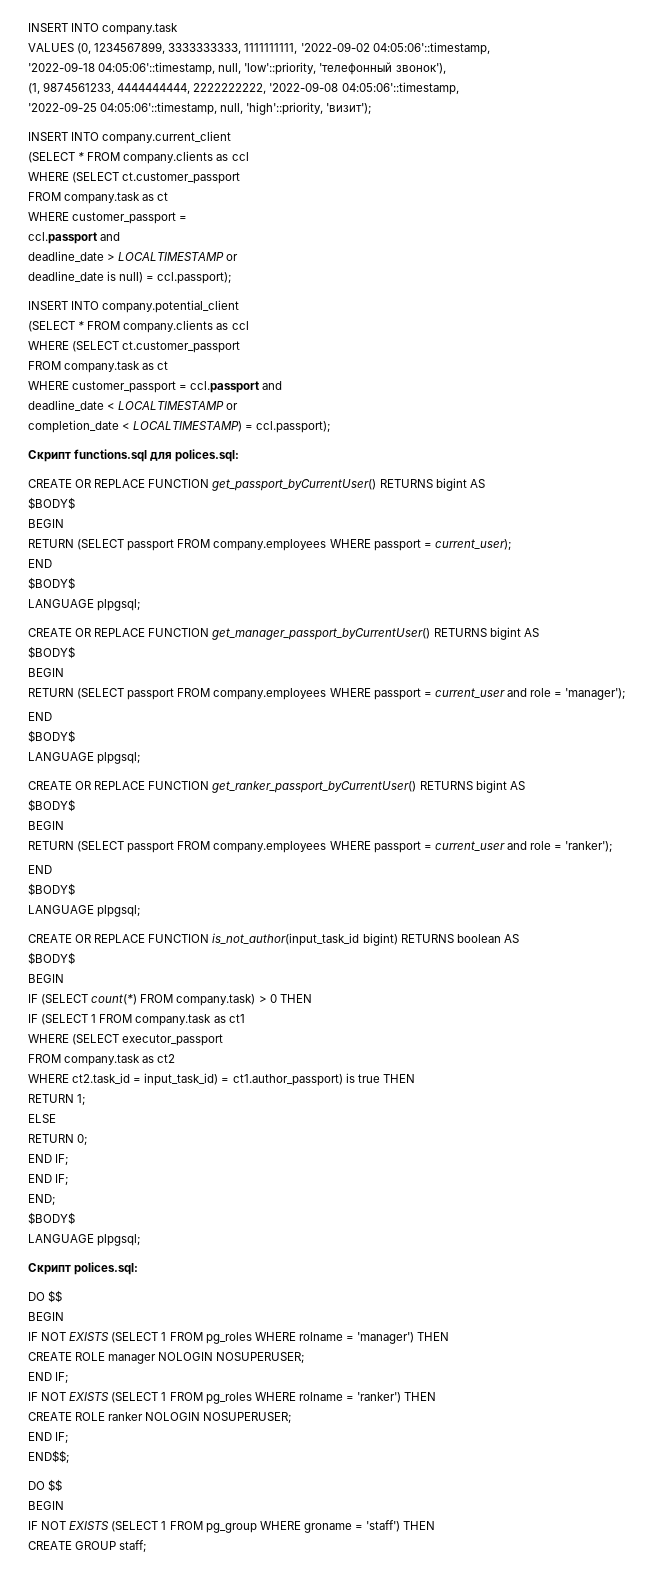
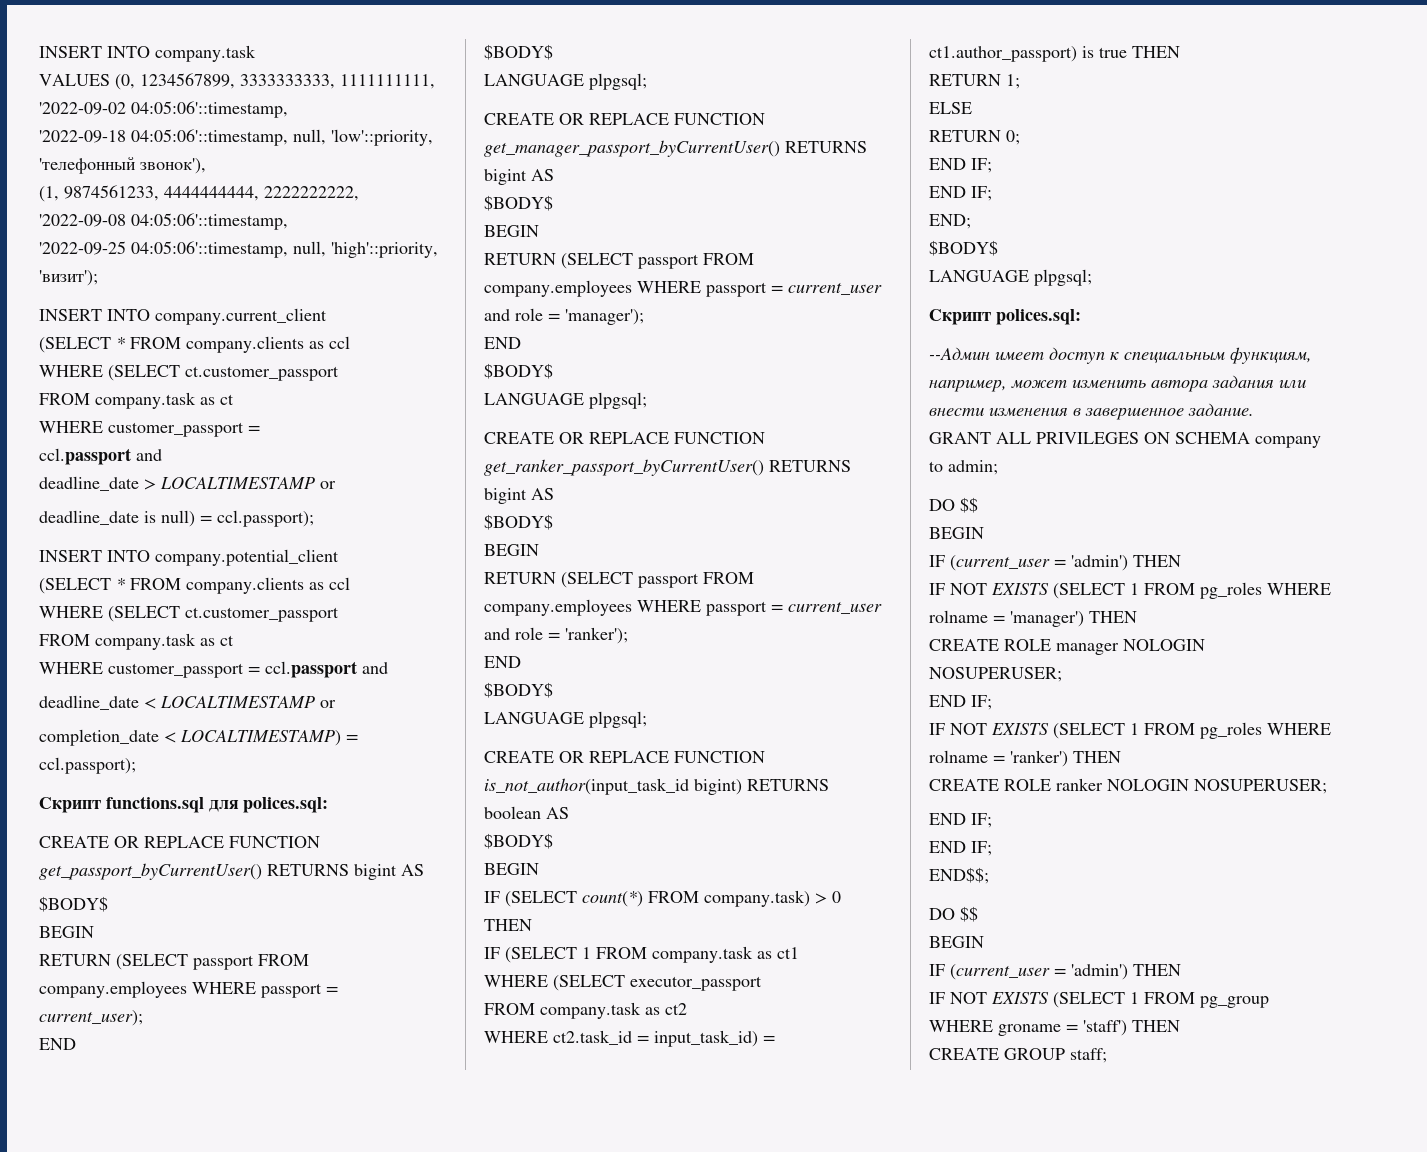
[28,1290,63,1303] [28,1312,64,1321] DO $$ // BEGIN -> [929,347,1312,364] [929,375,1306,392] [929,403,1254,420] [929,432,1321,448] [929,460,998,475] [929,497,978,513] [929,527,984,539] [929,555,1181,571] --Админ имеет доступ к специальным функциям, например, может изменить автора задания или внести изменения в завершенное задание. // GRANT ALL PRIVILEGES ON SCHEMA company to admin; // DO $$ // BEGIN // IF (current_user = 'admin') THEN
(69, 1438) none -> [929,841,992,856] // END IF;
(64, 1505) none -> [929,964,1181,980] // IF (current_user = 'admin') THEN

